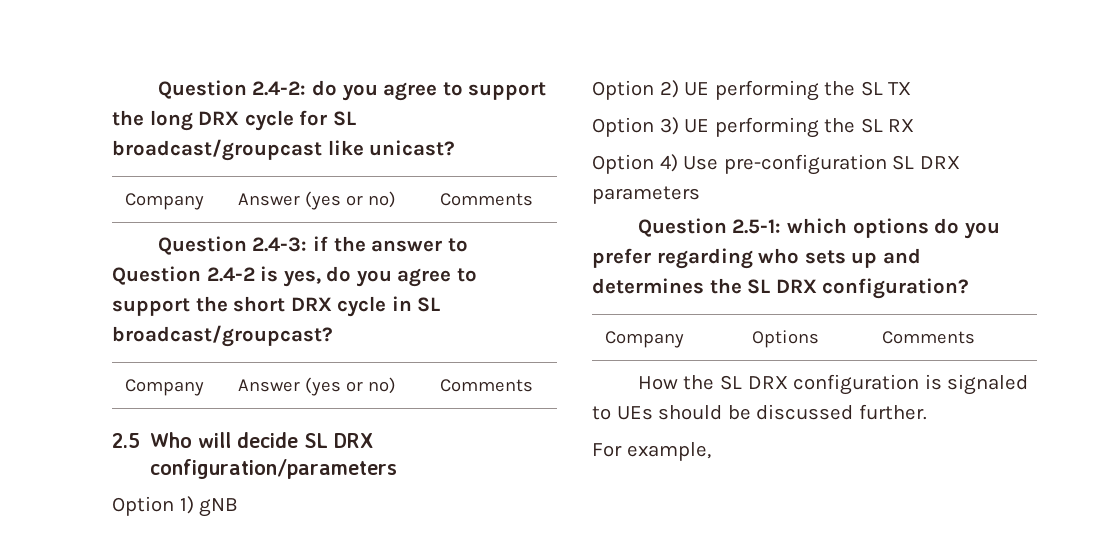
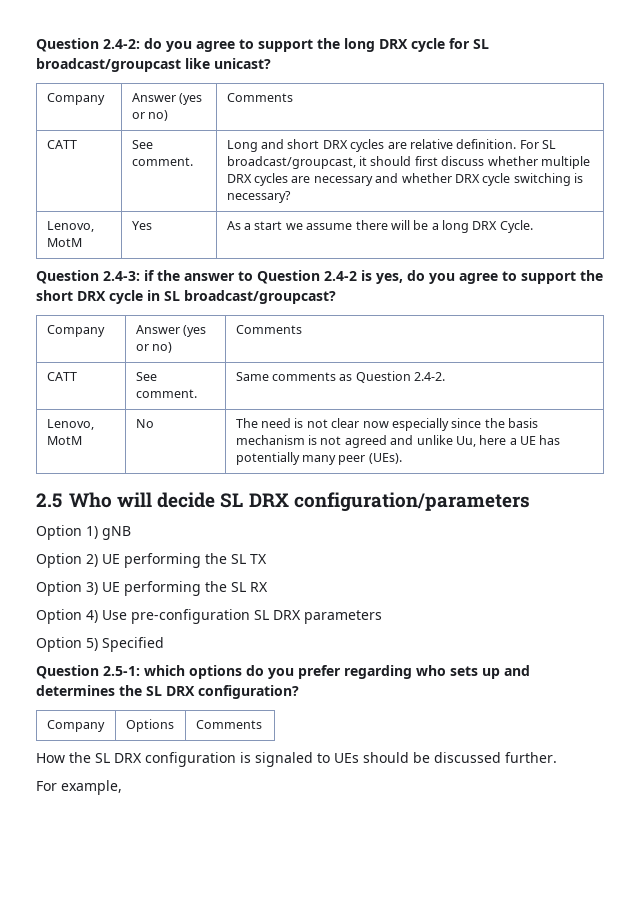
(534, 199) none -> [46,140,77,149] [131,140,153,149] [131,157,193,166] [226,139,557,152] [226,156,590,169] [226,173,584,186] [226,191,291,203] [46,221,94,232] [46,238,82,247] [131,221,152,230] [226,220,533,233] // CATT | See comment. | Long and short DRX cycles are relative definition. For SL broadcast/groupcast, it should first discuss whether multiple DRX cycles are necessary and whether DRX cycle switching is necessary? // Lenovo, MotM | Yes | As a start we assume there will be a long DRX Cycle.
(534, 385) none -> [46,372,77,381] [135,372,157,381] [135,389,197,398] [235,371,446,383] [46,419,94,430] [46,436,82,445] [135,419,154,428] [235,418,539,431] [235,435,561,448] [235,452,402,465] // CATT | See comment. | Same comments as Question 2.4-2. // Lenovo, MotM | No | The need is not clear now especially since the basis mechanism is not agreed and unlike Uu, here a UE has potentially many peer (UEs).
(700, 195) none -> [36,637,164,652] // Option 5) Specified

